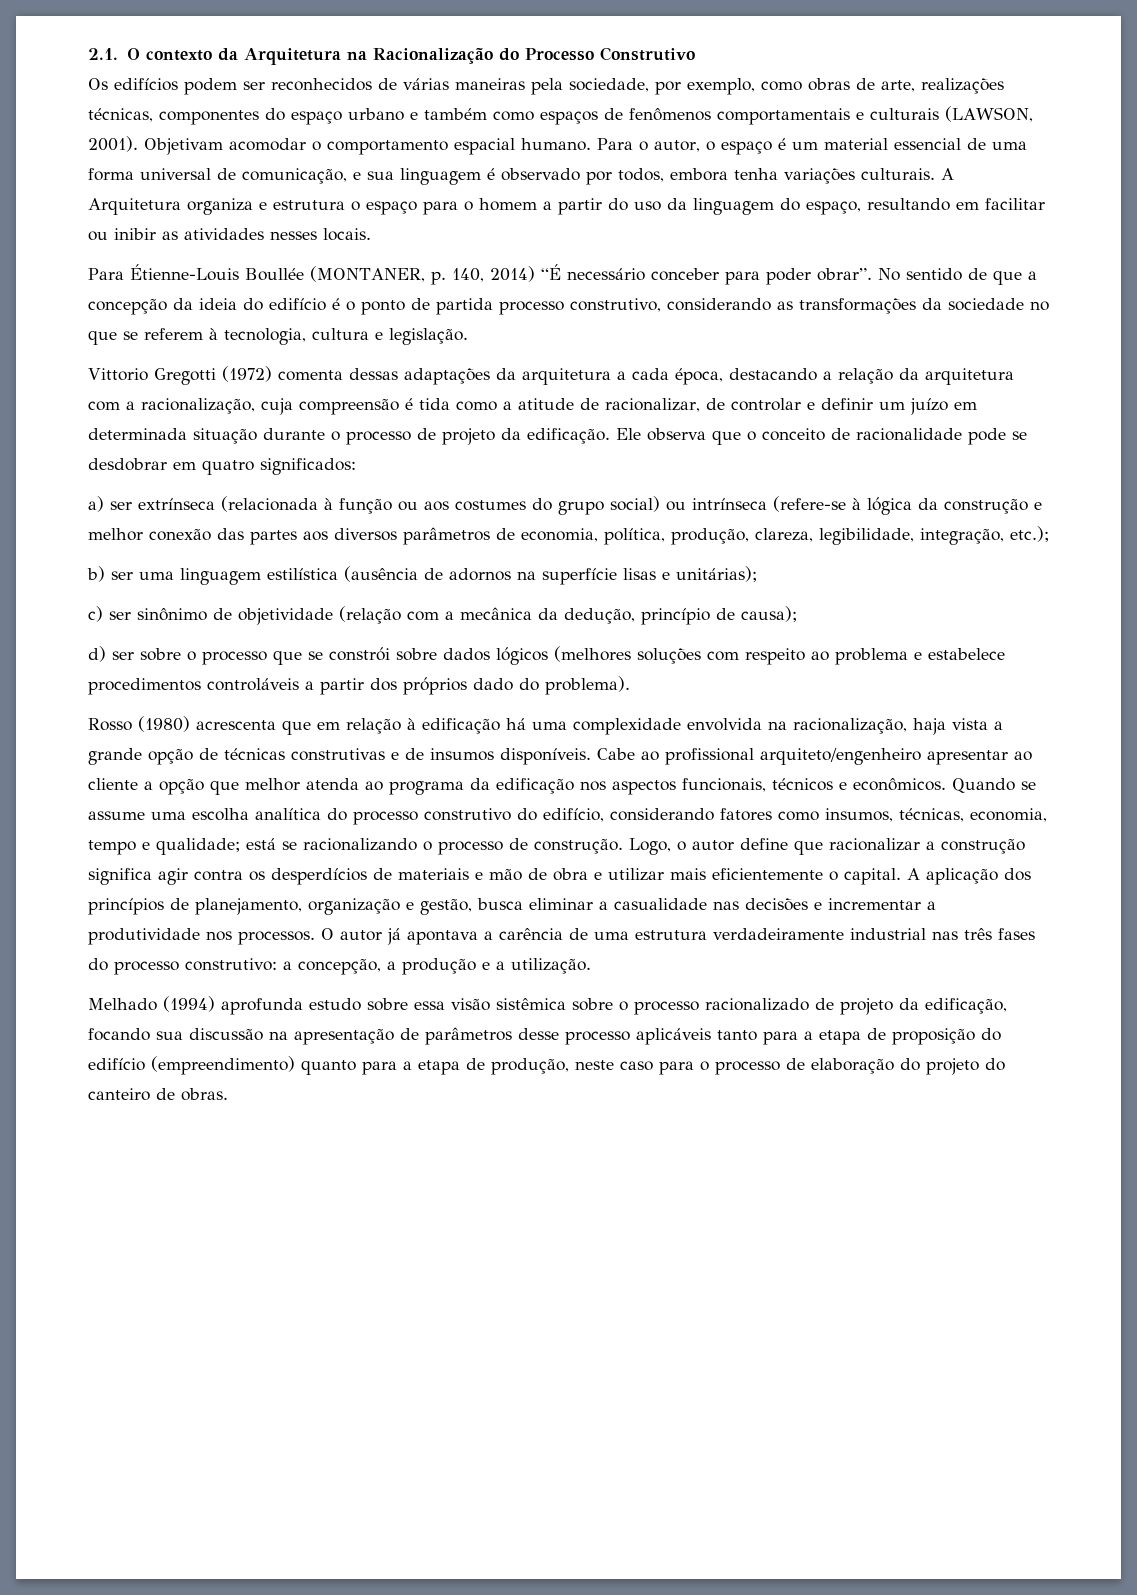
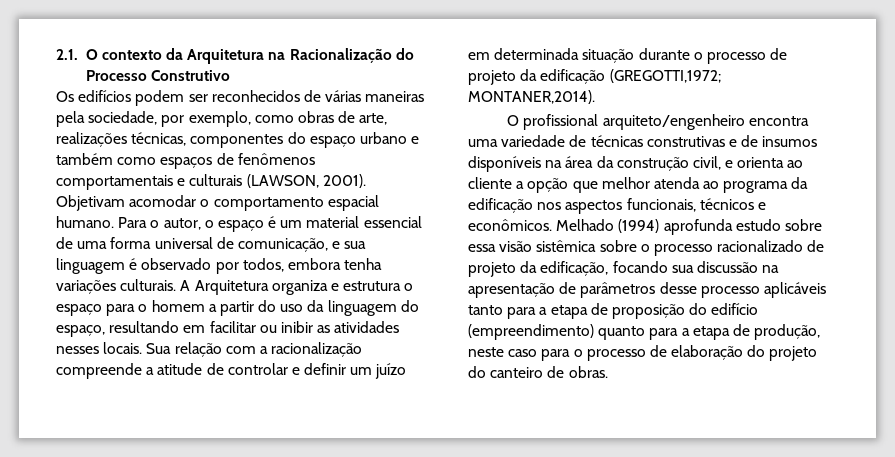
[88,264,1037,285] [88,298,1049,315] [88,328,468,345] [88,366,1014,385] [88,398,497,415] // Para Étienne-Louis Boullée (MONTANER, p. 140, 2014) “É necessário conceber para poder obrar”. No sentido de que a concepção da ideia do edifício é o ponto de partida processo construtivo, considerando as transformações da sociedade no que se referem à tecnologia, cultura e legislação. // Vittorio Gregotti (1972) comenta dessas adaptações da arquitetura a cada época, destacando a relação da arquitetura com a racionalização, cuja compreensão é tida como -> [146,342,363,357] [56,363,142,379] Sua relação com a racionalização compreende
[605,398,725,412] racionalizar, de -> (224, 369) none
[527,428,1027,445] [88,458,356,475] [88,496,1042,515] [88,526,1049,545] [87,566,757,585] [88,606,797,625] [88,646,1005,665] [88,676,630,695] [88,716,1003,735] [88,748,193,765] edificação. Ele observa que o conceito de racionalidade pode se desdobrar em quatro significados: // a) ser extrínseca (relacionada à função ou aos costumes do grupo social) ou intrínseca (refere-se à lógica da construção e melhor conexão das partes aos diversos parâmetros de economia, política, produção, clareza, legibilidade, integração, etc.); // b) ser uma linguagem estilística (ausência de adornos na superfície lisas e unitárias); // c) ser sinônimo de objetividade (relação com a mecânica da dedução, princípio de causa); // d) ser sobre o processo que se constrói sobre dados lógicos (melhores soluções com respeito ao problema e estabelece procedimentos controláveis a partir dos próprios dado do problema). // Rosso (1980) acrescenta que em relação à edificação há uma complexidade envolvida na racionalização, haja vista a grande opção -> [540,69,721,84] [468,90,595,104] [507,114,809,130] [468,135,566,147] edificação (GREGOTTI,1972; MONTANER,2014). // O profissional arquiteto/engenheiro encontra uma variedade
[500,748,1008,765] disponíveis. Cabe ao profissional arquiteto/engenheiro apresentar -> [468,156,785,172] disponíveis na área da construção civil, e orienta
[952,778,1036,793] [88,808,1047,825] [88,838,1025,855] [88,868,1031,885] [88,898,936,915] [88,928,1035,945] [88,958,591,975] Quando se assume uma escolha analítica do processo construtivo do edifício, considerando fatores como insumos, técnicas, economia, tempo e qualidade; está se racionalizando o processo de construção. Logo, o autor define que racionalizar a construção significa agir contra os desperdícios de materiais e mão de obra e utilizar mais eficientemente o capital. A aplicação dos princípios de planejamento, organização e gestão, busca eliminar a casualidade nas decisões e incrementar a produtividade nos processos. O autor já apontava a carência de uma estrutura verdadeiramente industrial nas três fases do processo construtivo: a concepção, a produção e a utilização. // -> (552, 225) none

